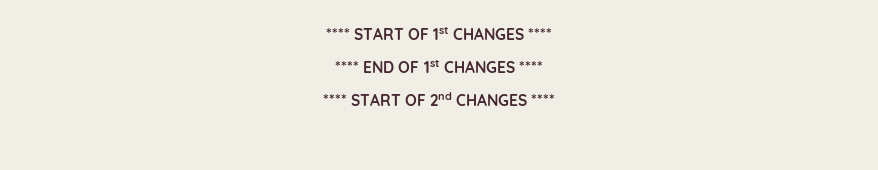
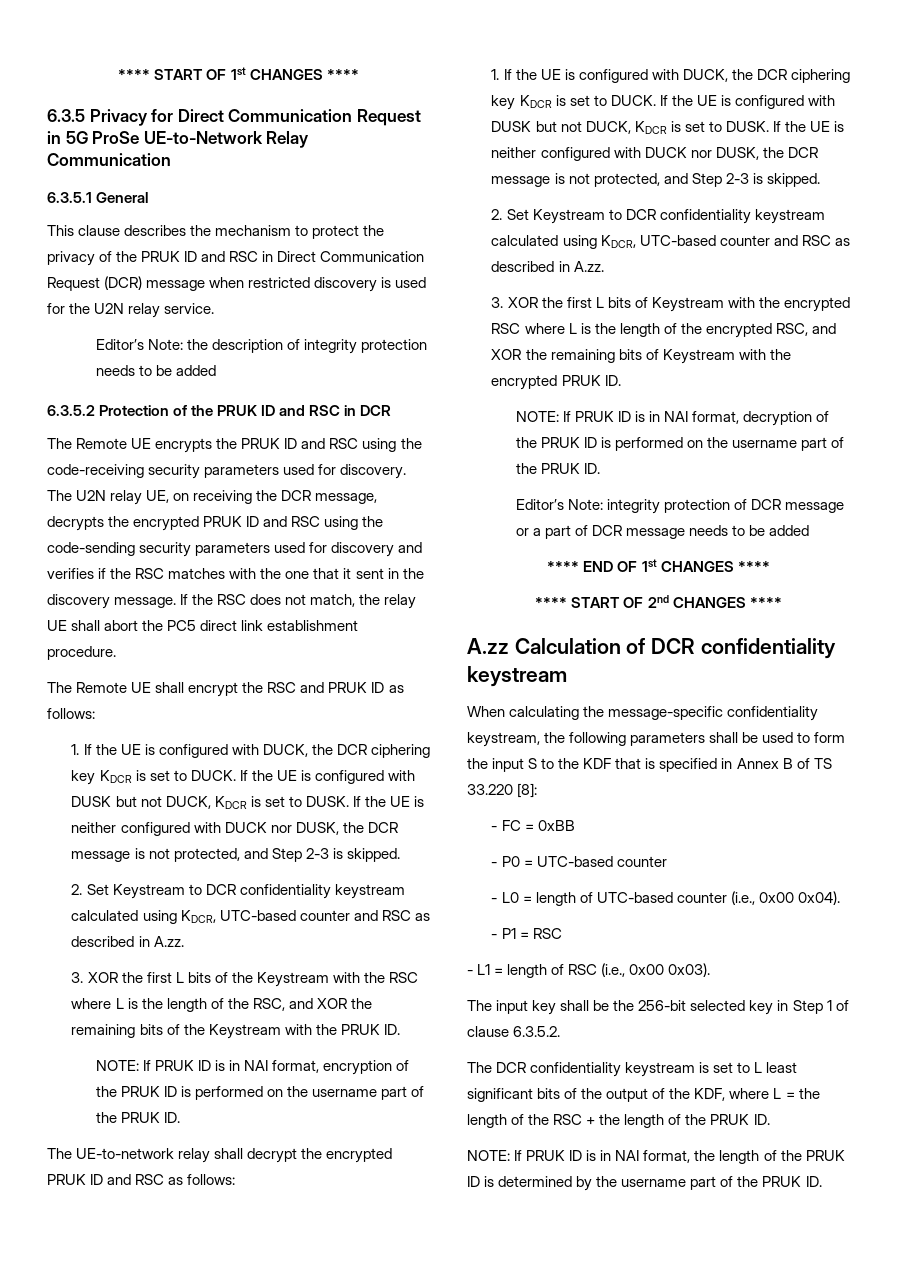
(553, 34) none -> [47,109,421,126] [47,131,310,148] [47,153,171,166] [47,192,149,203] [47,225,385,239] [47,251,425,266] [47,276,427,292] [47,303,215,318] [95,339,428,354] [95,365,217,376] [47,405,392,416] [47,438,422,453] [47,464,407,479] [47,490,378,505] [47,516,384,531] [47,542,423,557] [47,568,424,579] [47,594,417,609] [47,620,359,631] [47,646,116,660] [47,682,404,697] [47,708,95,719] [71,744,430,758] [71,770,416,785] [71,796,425,809] [71,822,398,836] [71,848,400,862] [71,884,405,899] [71,910,430,924] [71,936,184,947] [71,972,419,987] [71,998,372,1012] [71,1024,400,1039] [95,1060,410,1075] [95,1086,425,1100] [95,1112,181,1123] [47,1148,393,1163] [47,1174,236,1185] [491,69,850,83] [491,95,836,110] [491,121,845,134] [491,147,818,161] [491,173,820,187] [491,209,825,224] [491,235,850,249] [491,261,604,272] [491,297,850,312] [491,323,836,338] [491,349,791,364] [491,375,621,390] [515,411,830,426] [515,437,845,451] [515,463,601,474] [515,499,845,514] [515,525,810,539] // 6.3.5 Privacy for Direct Communication Request in 5G ProSe UE-to-Network Relay Communication // 6.3.5.1 General // This clause describes the mechanism to protect the privacy of the PRUK ID and RSC in Direct Communication Request (DCR) message when restricted discovery is used for the U2N relay service. // Editor’s Note: the description of integrity protection needs to be added // 6.3.5.2 Protection of the PRUK ID and RSC in DCR // The Remote UE encrypts the PRUK ID and RSC using the code-receiving security parameters used for discovery. The U2N relay UE, on receiving the DCR message, decrypts the encrypted PRUK ID and RSC using the code-sending security parameters used for discovery and verifies if the RSC matches with the one that it sent in the discovery message. If the RSC does not match, the relay UE shall abort the PC5 direct link establishment procedure. // The Remote UE shall encrypt the RSC and PRUK ID as follows: // 1. If the UE is configured with DUCK, the DCR ciphering key KDCR is set to DUCK. If the UE is configured with DUSK but not DUCK, KDCR is set to DUSK. If the UE is neither configured with DUCK nor DUSK, the DCR message is not protected, and Step 2-3 is skipped. // 2. Set Keystream to DCR confidentiality keystream calculated using KDCR, UTC-based counter and RSC as described in A.zz. // 3. XOR the first L bits of the Keystream with the RSC where L is the length of the RSC, and XOR the remaining bits of the Keystream with the PRUK ID. // NOTE: If PRUK ID is in NAI format, encryption of the PRUK ID is performed on the username part of the PRUK ID. // The UE-to-network relay shall decrypt the encrypted PRUK ID and RSC as follows: // 1. If the UE is configured with DUCK, the DCR ciphering key KDCR is set to DUCK. If the UE is configured with DUSK but not DUCK, KDCR is set to DUSK. If the UE is neither configured with DUCK nor DUSK, the DCR message is not protected, and Step 2-3 is skipped. // 2. Set Keystream to DCR confidentiality keystream calculated using KDCR, UTC-based counter and RSC as described in A.zz. // 3. XOR the first L bits of Keystream with the encrypted RSC where L is the length of the encrypted RSC, and XOR the remaining bits of Keystream with the encrypted PRUK ID. // NOTE: If PRUK ID is in NAI format, decryption of the PRUK ID is performed on the username part of the PRUK ID. // Editor’s Note: integrity protection of DCR message or a part of DCR message needs to be added
(556, 100) none -> [467,638,836,659] [467,666,567,687] [467,706,819,721] [467,732,846,747] [467,758,832,772] [467,783,538,798] [491,820,575,831] [491,856,667,867] [491,891,840,906] [491,928,562,939] [467,963,711,978] [467,1000,849,1015] [467,1026,561,1037] [467,1062,798,1077] [467,1088,820,1102] [467,1114,770,1128] [467,1150,845,1164] [467,1176,822,1191] // A.zz Calculation of DCR confidentiality keystream // When calculating the message-specific confidentiality keystream, the following parameters shall be used to form the input S to the KDF that is specified in Annex B of TS 33.220 [8]: // - FC = 0xBB // - P0 = UTC-based counter // - L0 = length of UTC-based counter (i.e., 0x00 0x04). // - P1 = RSC // - L1 = length of RSC (i.e., 0x00 0x03). // The input key shall be the 256-bit selected key in Step 1 of clause 6.3.5.2. // The DCR confidentiality keystream is set to L least significant bits of the output of the KDF, where L = the length of the RSC + the length of the PRUK ID. // NOTE: If PRUK ID is in NAI format, the length of the PRUK ID is determined by the username part of the PRUK ID.

